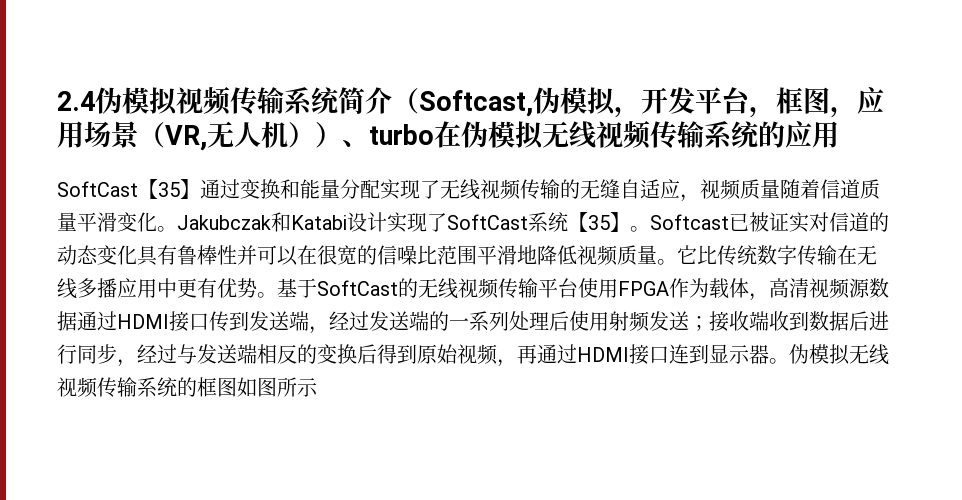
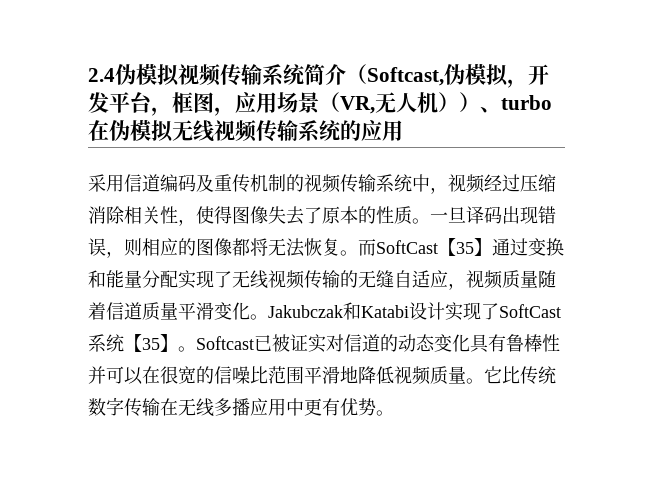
(839, 134) none -> [88,174,556,194] [88,206,556,226] [88,238,376,258] 采用信道编码及重传机制的视频传输系统中，视频经过压缩消除相关性，使得图像失去了原本的性质。一旦译码出现错误，则相应的图像都将无法恢复。而
[277,278,889,301] [57,311,889,334] [57,344,889,367] [57,377,318,398] 基于SoftCast的无线视频传输平台使用FPGA作为载体，高清视频源数据通过HDMI接口传到发送端，经过发送端的一系列处理后使用射频发送；接收端收到数据后进行同步，经过与发送端相反的变换后得到原始视频，再通过HDMI接口连到显示器。伪模拟无线视频传输系统的框图如图所示 -> (394, 413) none

